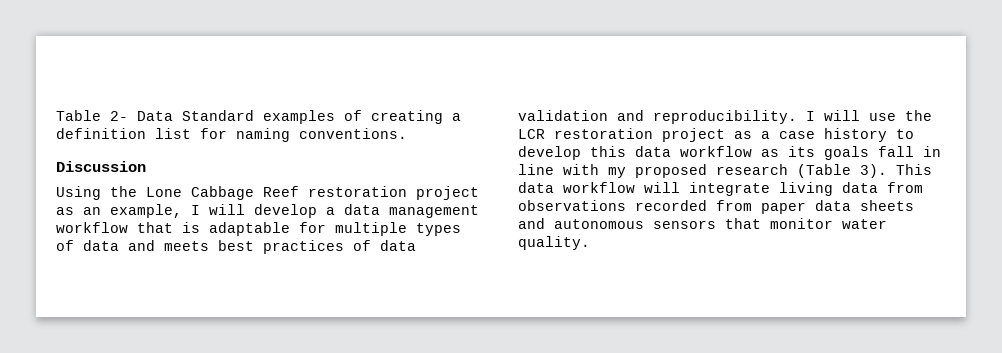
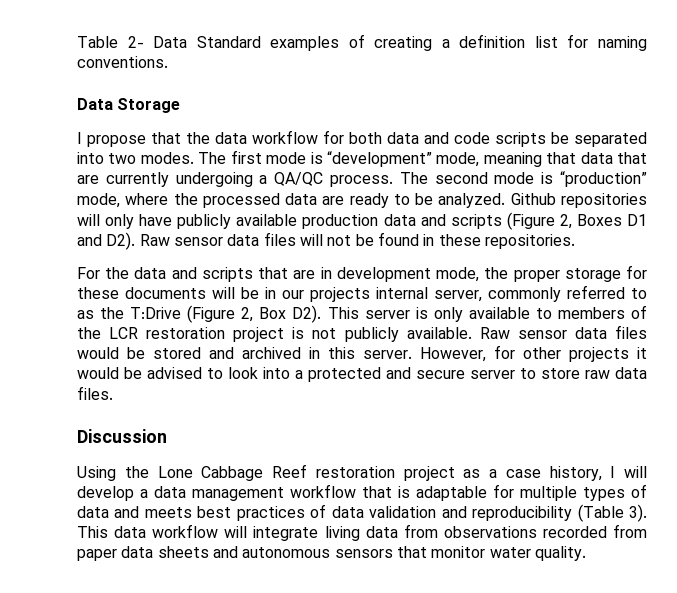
(407, 133) none -> [77,98,181,113] [77,130,647,147] [77,150,647,167] [77,171,648,187] [77,193,647,208] [77,212,647,230] [77,232,575,250] [77,265,647,282] [77,285,647,302] [77,305,647,323] [77,325,648,342] [77,345,647,362] [77,367,647,382] [77,386,113,400] // Data Storage // I propose that the data workflow for both data and code scripts be separated into two modes. The first mode is “development” mode, meaning that data that are currently undergoing a QA/QC process. The second mode is “production” mode, where the processed data are ready to be analyzed. Github repositories will only have publicly available production data and scripts (Figure 2, Boxes D1 and D2). Raw sensor data files will not be found in these repositories. // For the data and scripts that are in development mode, the proper storage for these documents will be in our projects internal server, commonly referred to as the T:Drive (Figure 2, Box D2). This server is only available to members of the LCR restoration project is not publicly available. Raw sensor data files would be stored and archived in this server. However, for other projects it would be advised to look into a protected and secure server to store raw data files.
[83,204,182,218] an example, -> [489,466,602,481] a case history,
[653,110,932,124] [518,128,914,142] [518,146,941,160] [518,164,788,178] reproducibility. I will use the LCR restoration project as a case history to develop this data workflow as its goals fall in line with my proposed research -> [472,506,573,521] reproducibility

